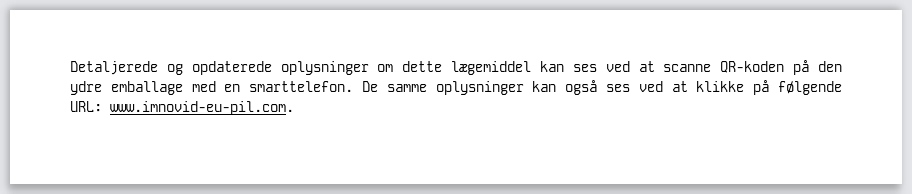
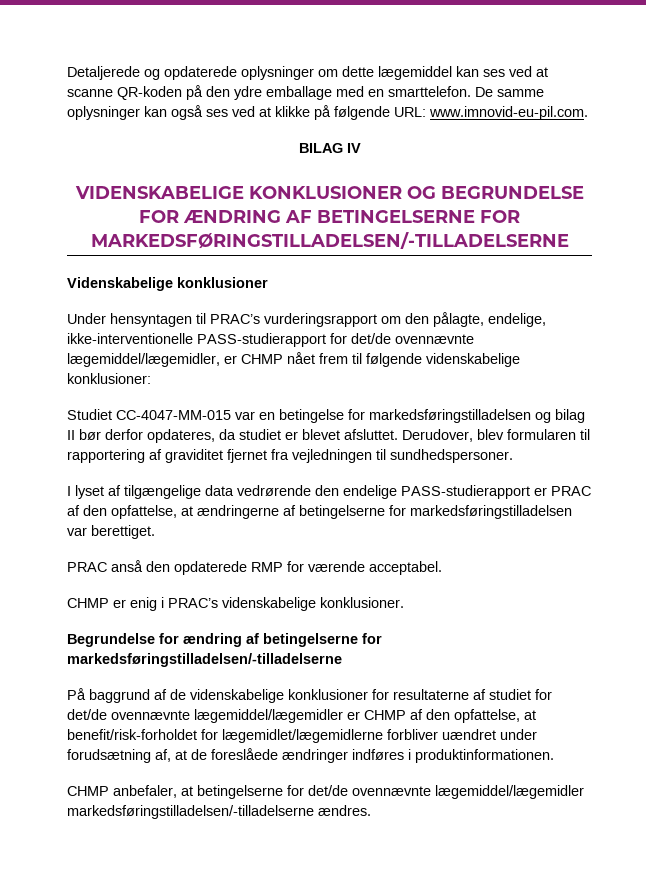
(294, 108) none -> [298,143,361,153] [74,186,584,199] [139,210,520,223] [90,232,569,249] [67,277,268,291] [67,312,546,327] [67,333,474,347] [67,352,520,367] [67,373,151,384] [67,409,585,423] [67,429,590,443] [67,449,513,463] [67,485,591,499] [67,505,572,519] [67,525,155,539] [67,560,442,575] [67,597,404,611] [67,633,382,647] [67,653,342,667] [67,688,552,703] [67,709,536,723] [67,729,537,743] [67,748,554,763] [67,785,584,799] [67,805,371,819] // BILAG IV // VIDENSKABELIGE KONKLUSIONER OG BEGRUNDELSE FOR ÆNDRING AF BETINGELSERNE FOR MARKEDSFØRINGSTILLADELSEN/-TILLADELSERNE // Videnskabelige konklusioner // Under hensyntagen til PRAC’s vurderingsrapport om den pålagte, endelige, ikke-interventionelle PASS-studierapport for det/de ovennævnte lægemiddel/lægemidler, er CHMP nået frem til følgende videnskabelige konklusioner: // Studiet CC-4047-MM-015 var en betingelse for markedsføringstilladelsen og bilag II bør derfor opdateres, da studiet er blevet afsluttet. Derudover, blev formularen til rapportering af graviditet fjernet fra vejledningen til sundhedspersoner. // I lyset af tilgængelige data vedrørende den endelige PASS-studierapport er PRAC af den opfattelse, at ændringerne af betingelserne for markedsføringstilladelsen var berettiget. // PRAC anså den opdaterede RMP for værende acceptabel. // CHMP er enig i PRAC’s videnskabelige konklusioner. // Begrundelse for ændring af betingelserne for markedsføringstilladelsen/-tilladelserne // På baggrund af de videnskabelige konklusioner for resultaterne af studiet for det/de ovennævnte lægemiddel/lægemidler er CHMP af den opfattelse, at benefit/risk-forholdet for lægemidlet/lægemidlerne forbliver uændret under forudsætning af, at de foreslåede ændringer indføres i produktinformationen. // CHMP anbefaler, at betingelserne for det/de ovennævnte lægemiddel/lægemidler markedsføringstilladelsen/-tilladelserne ændres.

